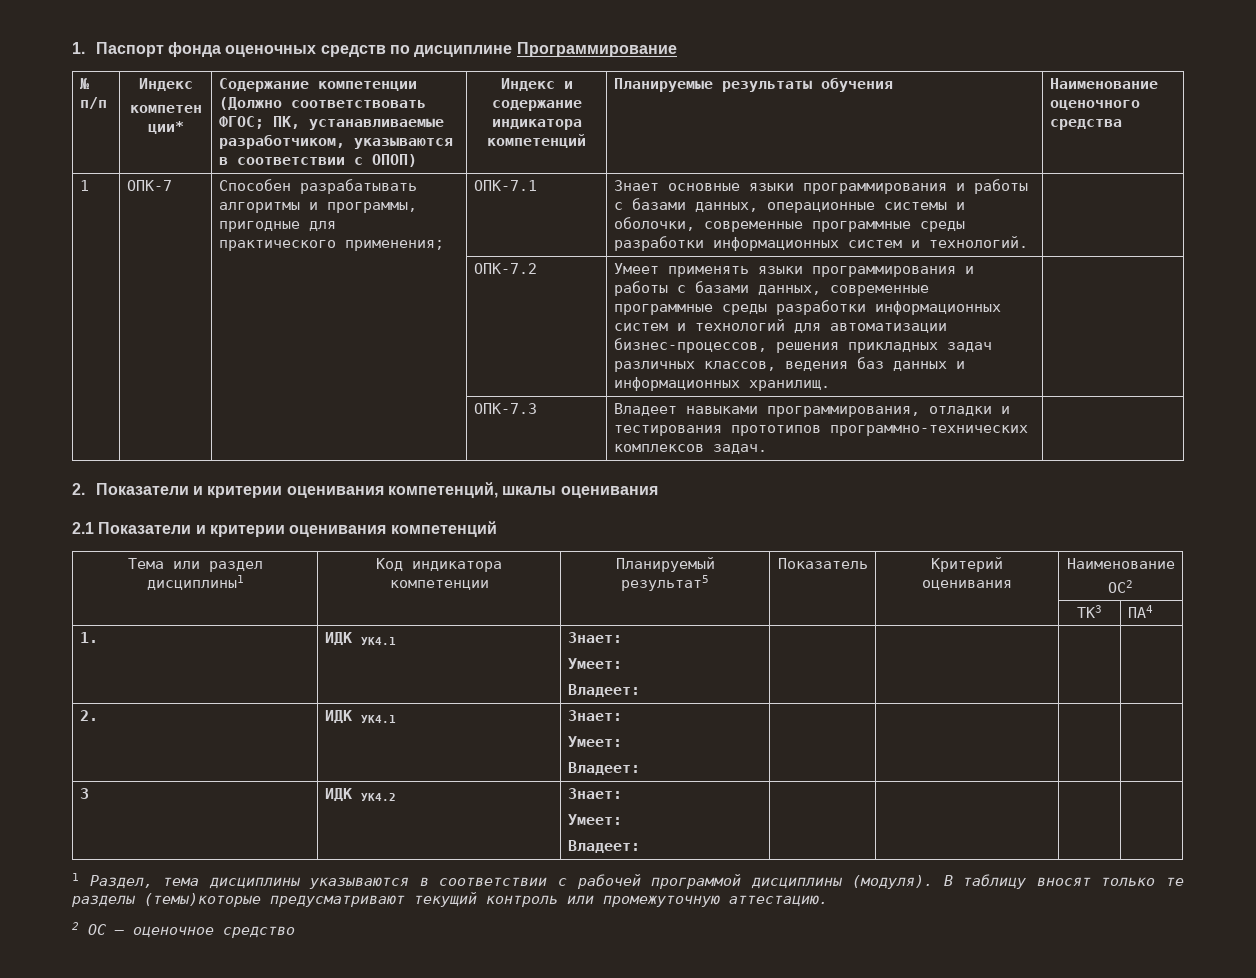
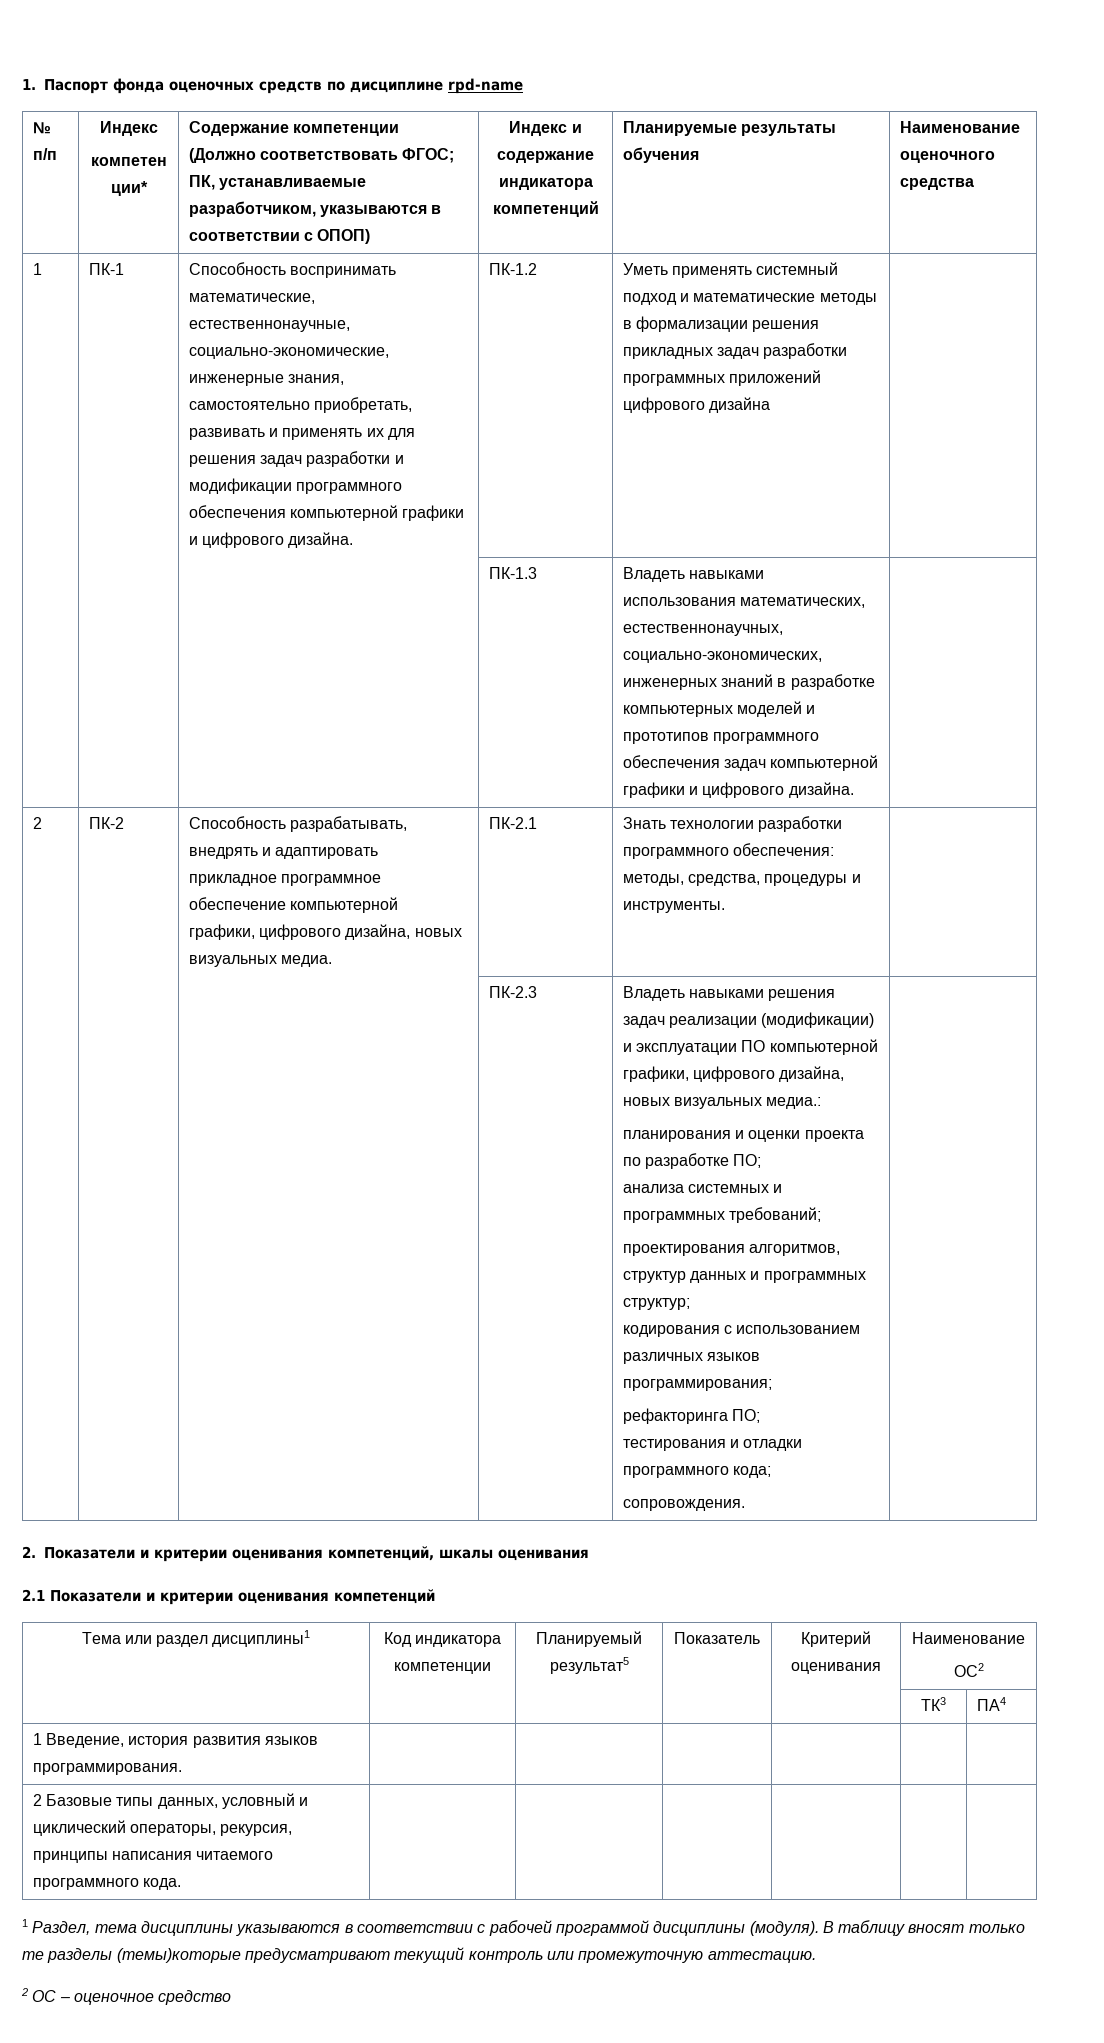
[516,42,677,57] Программирование -> [448,78,523,94] rpd-name
[126,180,172,191] [218,179,417,194] [218,202,417,213] [218,221,336,232] [218,240,444,251] [473,180,537,191] [613,179,1028,194] [613,198,965,213] [613,217,965,232] [613,236,1028,251] [473,263,537,274] [613,263,974,277] [613,281,929,296] [613,300,1001,315] [613,319,947,333] [613,338,992,353] [613,357,965,372] [613,377,830,391] [473,403,537,414] [613,403,1010,417] [613,425,1028,436] [613,444,767,454] ОПК-7 | Способен разрабатывать алгоритмы и программы, пригодные для практического применения; | ОПК-7.1 | Знает основные языки программирования и работы с базами данных, операционные системы и оболочки, современные программные среды разработки информационных систем и технологий. | // | | | ОПК-7.2 | Умеет применять языки программирования и работы с базами данных, современные программные среды разработки информационных систем и технологий для автоматизации бизнес-процессов, решения прикладных задач различных классов, ведения баз данных и информационных хранилищ. | // | | | ОПК-7.3 | Владеет навыками программирования, отладки и тестирования прототипов программно-технических комплексов задач. -> [88,263,124,275] [188,262,397,278] [188,293,315,304] [188,320,350,332] [188,347,389,359] [188,374,345,386] [188,397,413,413] [188,428,416,440] [188,451,404,467] [188,478,403,494] [188,505,465,521] [188,532,354,548] [488,263,537,275] [622,262,839,278] [622,293,877,305] [622,316,820,332] [622,343,848,359] [622,370,822,386] [622,397,771,413] [488,567,537,579] [622,567,765,582] [622,597,866,608] [622,624,783,636] [622,651,822,663] [622,674,875,690] [622,701,816,717] [622,732,820,744] [622,755,879,771] [622,782,854,798] [32,817,42,829] [88,817,124,829] [188,816,408,832] [188,847,379,859] [188,874,382,886] [188,897,399,913] [188,924,462,940] [188,955,333,967] [488,817,537,829] [622,816,843,832] [622,843,835,859] [622,874,861,886] [622,901,725,913] [488,986,537,998] [622,986,836,1001] [622,1012,875,1028] [622,1039,878,1055] [622,1066,845,1082] [622,1097,822,1109] [622,1130,864,1142] [622,1153,762,1169] [622,1184,783,1193] [622,1207,822,1223] [622,1244,841,1256] [622,1271,866,1283] [622,1298,690,1310] [622,1325,861,1337] [622,1352,761,1364] [622,1379,772,1391] [622,1408,761,1424] [622,1439,803,1451] [622,1466,772,1478] [622,1499,745,1511] ПК-1 | Способность воспринимать математические, естественнонаучные, социально-экономические, инженерные знания, самостоятельно приобретать, развивать и применять их для решения задач разработки и модификации программного обеспечения компьютерной графики и цифрового дизайна. | ПК-1.2 | Уметь применять системный подход и математические методы в формализации решения прикладных задач разработки программных приложений цифрового дизайна | // | | | ПК-1.3 | Владеть навыками использования математических, естественнонаучных, социально-экономических, инженерных знаний в разработке компьютерных моделей и прототипов программного обеспечения задач компьютерной графики и цифрового дизайна. | // 2 | ПК-2 | Способность разрабатывать, внедрять и адаптировать прикладное программное обеспечение компьютерной графики, цифрового дизайна, новых визуальных медиа. | ПК-2.1 | Знать технологии разработки программного обеспечения: методы, средства, процедуры и инструменты. | // | | | ПК-2.3 | Владеть навыками решения задач реализации (модификации) и эксплуатации ПО компьютерной графики, цифрового дизайна, новых визуальных медиа.: // планирования и оценки проекта по разработке ПО; // анализа системных и программных требований; // проектирования алгоритмов, структур данных и программных структур; // кодирования с использованием различных языков программирования; // рефакторинга ПО; // тестирования и отладки программного кода; // сопровождения.
[79,632,98,643] [324,632,396,645] [567,632,622,643] [567,658,622,669] [567,684,640,697] [79,710,98,721] [324,710,396,723] [567,710,622,721] [567,736,622,747] [567,762,640,775] [79,788,89,799] [324,788,396,801] [567,788,622,799] [567,814,622,825] [567,840,640,853] 1. | ИДК УК4.1 | Знает: // Умеет: // Владеет: | | | | // 2. | ИДК УК4.1 | Знает: // Умеет: // Владеет: | | | | // 3 | ИДК УК4.2 | Знает: // Умеет: // Владеет: -> [32,1733,319,1748] [32,1763,182,1775] [32,1793,309,1809] [32,1820,293,1836] [32,1851,274,1863] [32,1878,182,1890] 1 Введение, история развития языков программирования. | | | | | | // 2 Базовые типы данных, условный и циклический операторы, рекурсия, принципы написания читаемого программного кода. | |

